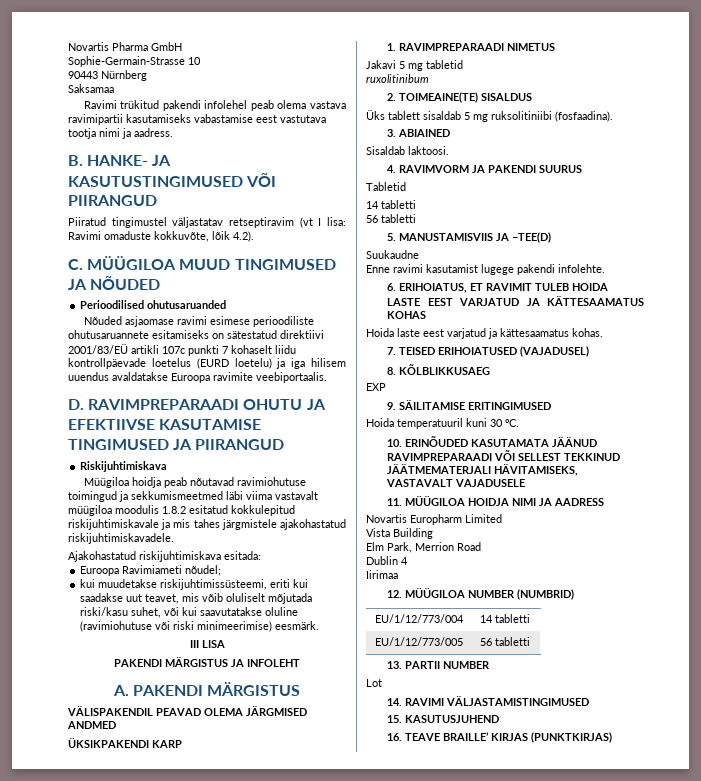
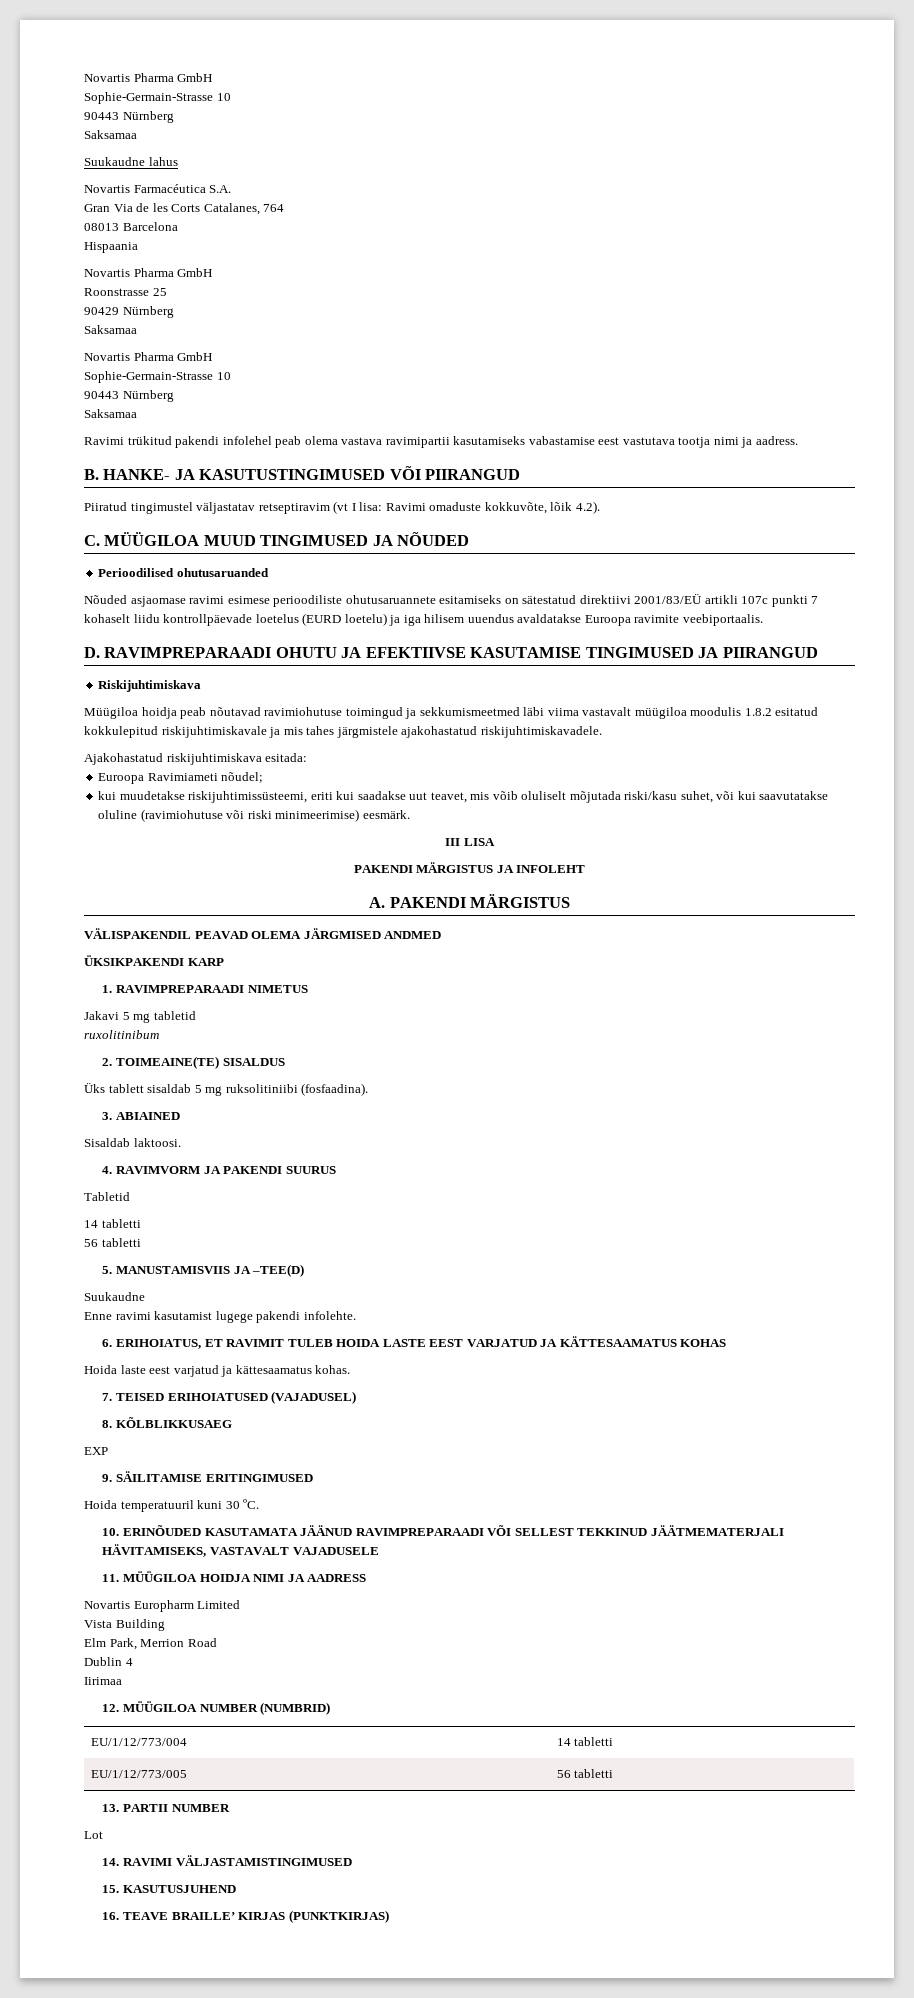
[68,42,182,51] [68,56,201,67] [68,70,147,81] [68,84,114,93] Novartis Pharma GmbH // Sophie-Germain-Strasse 10 // 90443 Nürnberg // Saksamaa -> [84,73,213,82] [84,92,231,104] [84,111,174,123] [84,130,137,139] [84,157,178,166] [84,184,232,193] [84,203,285,215] [84,222,178,231] [84,242,138,253] [84,268,213,277] [84,288,167,296] [84,306,174,318] [84,325,137,334] [84,352,213,361] [84,371,231,383] [84,390,174,402] [84,409,137,418] Novartis Pharma GmbH // Sophie-Germain-Strasse 10 // 90443 Nürnberg // Saksamaa // Suukaudne lahus // Novartis Farmacéutica S.A. // Gran Via de les Corts Catalanes, 764 // 08013 Barcelona // Hispaania // Novartis Pharma GmbH // Roonstrasse 25 // 90429 Nürnberg // Saksamaa // Novartis Pharma GmbH // Sophie-Germain-Strasse 10 // 90443 Nürnberg // Saksamaa

